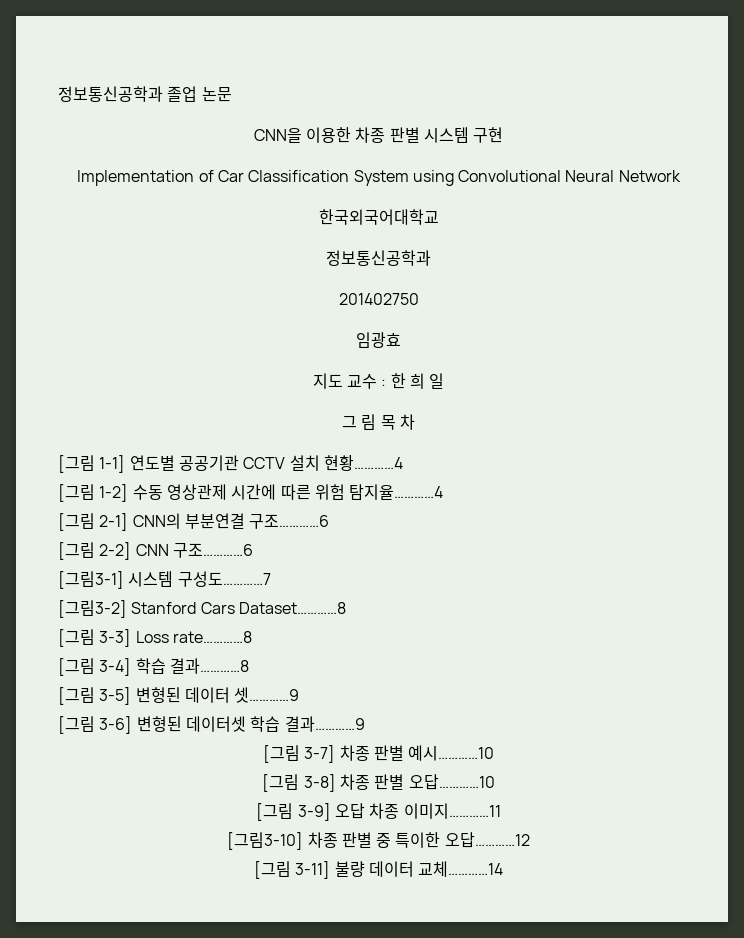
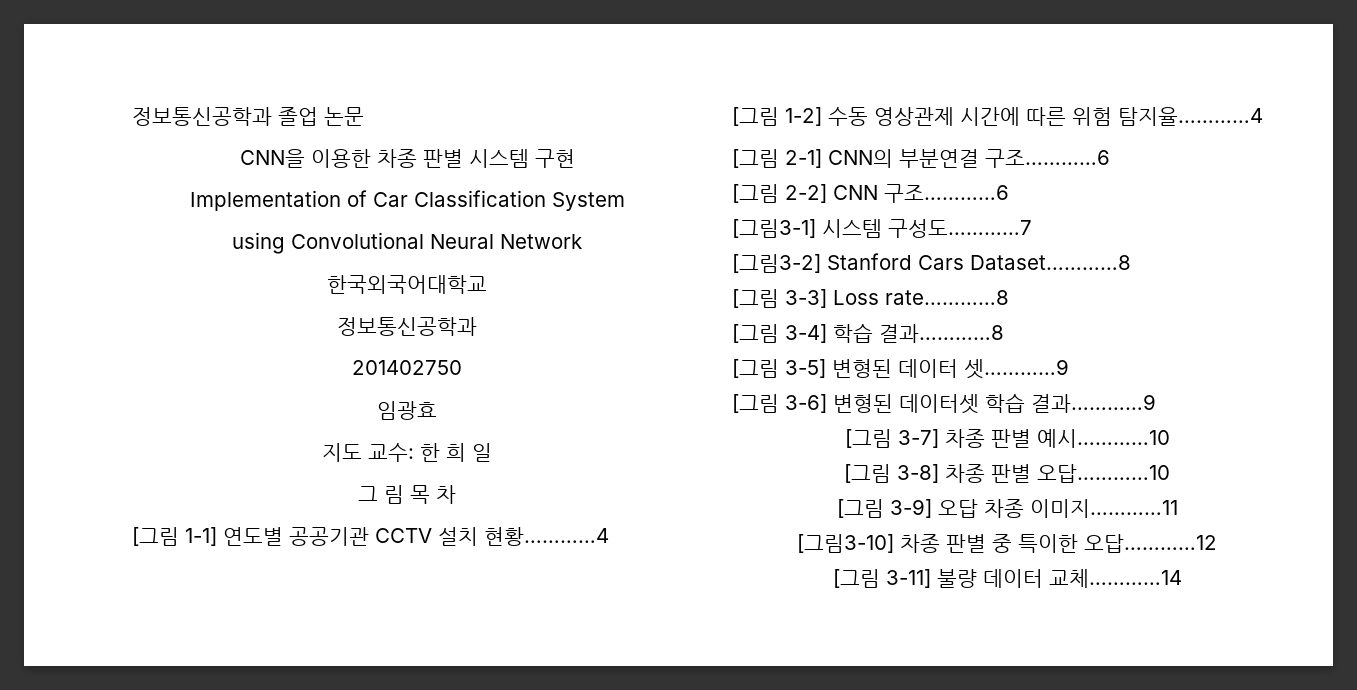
(409, 178) none -> (625, 201) //
[347,373,387,389] 교수 : -> [368,443,414,462] 교수:

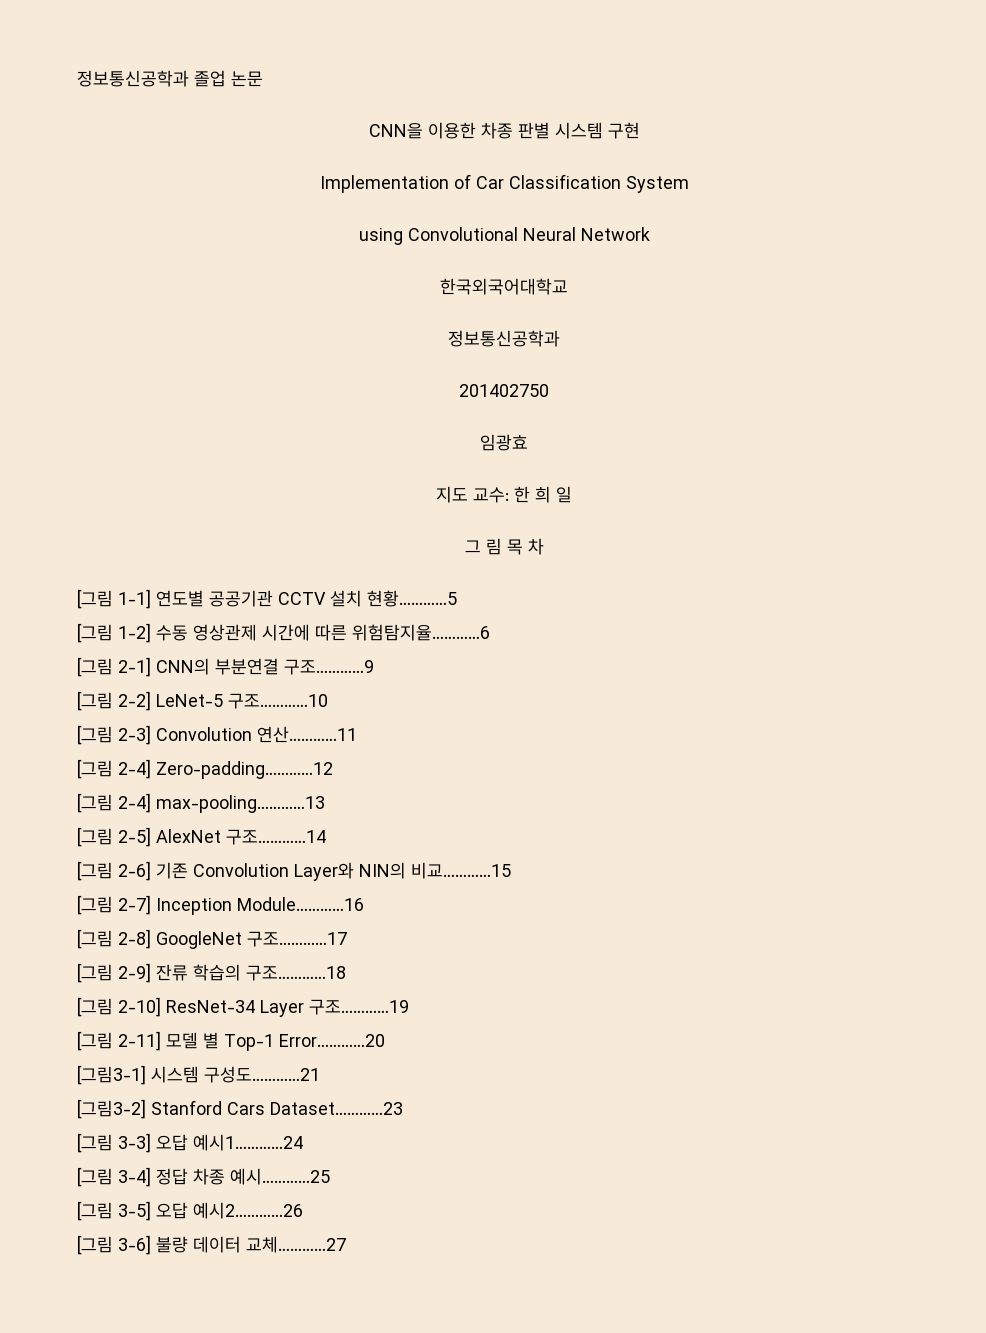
[484,527,609,546] 현황…………4 -> [367,590,457,607] 현황…………5
[1072,107,1263,126] 위험 탐지율…………4 -> [352,624,490,641] 위험탐지율…………6
[985,149,1110,168] 구조…………6 -> [284,659,374,675] 구조…………9
[833,184,1009,203] CNN 구조…………6 -> [156,693,328,709] [77,725,357,745] [77,759,333,779] [77,793,325,813] [77,827,326,847] [77,861,511,881] [77,895,364,915] [77,929,347,949] [77,963,346,983] [77,997,409,1017] [77,1031,385,1051] LeNet-5 구조…………10 // [그림 2-3] Convolution 연산…………11 // [그림 2-4] Zero-padding…………12 // [그림 2-4] max-pooling…………13 // [그림 2-5] AlexNet 구조…………14 // [그림 2-6] 기존 Convolution Layer와 NIN의 비교…………15 // [그림 2-7] Inception Module…………16 // [그림 2-8] GoogleNet 구조…………17 // [그림 2-9] 잔류 학습의 구조…………18 // [그림 2-10] ResNet-34 Layer 구조…………19 // [그림 2-11] 모델 별 Top-1 Error…………20
[888,219,1032,238] 구성도…………7 -> [204,1066,320,1083] 구성도…………21
[970,255,1131,270] Dataset…………8 -> [270,1102,403,1115] Dataset…………23
[833,290,1009,305] Loss rate…………8 -> [156,1134,303,1151] 오답 예시1…………24
[833,323,1004,343] 학습 결과…………8 -> [156,1168,330,1185] 정답 차종 예시…………25
[832,359,1069,379] 변형된 데이터 셋…………9 -> [156,1202,303,1219] 오답 예시2…………26
[833,393,1156,414] [844,429,1170,448] [844,464,1170,483] [836,499,1178,518] [797,534,1217,553] [832,569,931,588] 변형된 데이터셋 학습 결과…………9 // [그림 3-7] 차종 판별 예시…………10 // [그림 3-8] 차종 판별 오답…………10 // [그림 3-9] 오답 차종 이미지…………11 // [그림3-10] 차종 판별 중 특이한 오답…………12 // [그림 3-11] -> (151, 1245) none
[1048,569,1182,588] 교체…………14 -> [246,1236,346,1253] 교체…………27

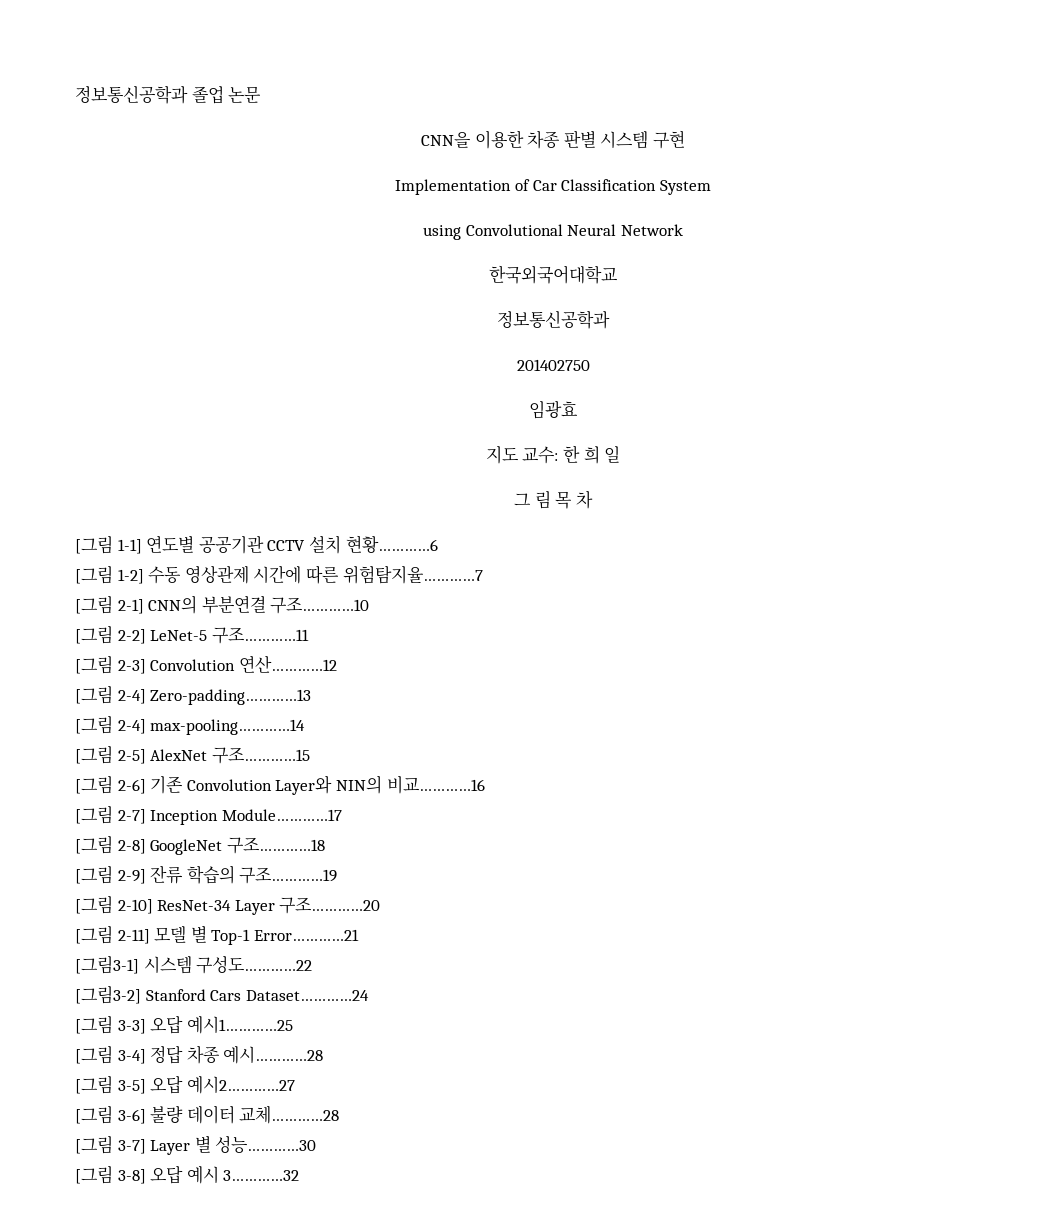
[367,590,457,607] 현황…………5 -> [345,535,438,553] 현황…………6
[352,624,490,641] 위험탐지율…………6 -> [342,565,483,584] 위험탐지율…………7
[284,659,374,675] 구조…………9 -> [270,597,370,614] 구조…………10
[228,693,328,709] 구조…………10 -> [211,627,309,644] 구조…………11
[257,726,357,743] [77,759,333,779] [77,793,325,813] 연산…………11 // [그림 2-4] Zero-padding…………12 // [그림 2-4] max-pooling…………13 -> [238,655,337,673] [75,685,312,705] [75,715,306,735] 연산…………12 // [그림 2-4] Zero-padding…………13 // [그림 2-4] max-pooling…………14
[226,829,326,845] 구조…………14 -> [211,747,310,764] 구조…………15
[411,862,511,879] 비교…………15 -> [386,775,485,794] 비교…………16
[237,897,364,911] Module…………16 -> [221,809,342,821] Module…………17
[247,931,347,947] 구조…………17 -> [226,837,325,854] 구조…………18
[246,965,346,981] 구조…………18 -> [239,867,338,884] 구조…………19
[309,999,409,1015] 구조…………19 -> [279,897,381,914] 구조…………20
[279,1034,385,1047] Error…………20 -> [253,929,359,941] Error…………21
[204,1066,320,1083] 구성도…………21 -> [196,956,313,974] 구성도…………22
[270,1102,403,1115] Dataset…………23 -> [245,990,369,1001] Dataset…………24
[193,1134,303,1151] 예시1…………24 -> [186,1016,293,1034] 예시1…………25
[230,1168,330,1185] 예시…………25 -> [223,1046,324,1064] 예시…………28
[193,1202,303,1219] 예시2…………26 -> [186,1076,295,1094] 예시2…………27
[246,1236,346,1253] 교체…………27 -> [239,1105,340,1124] [75,1135,317,1155] [75,1165,300,1184] 교체…………28 // [그림 3-7] Layer 별 성능…………30 // [그림 3-8] 오답 예시 3…………32

